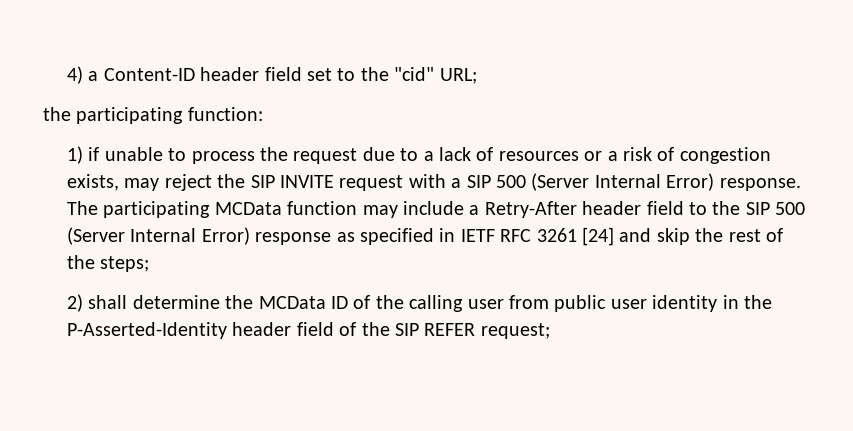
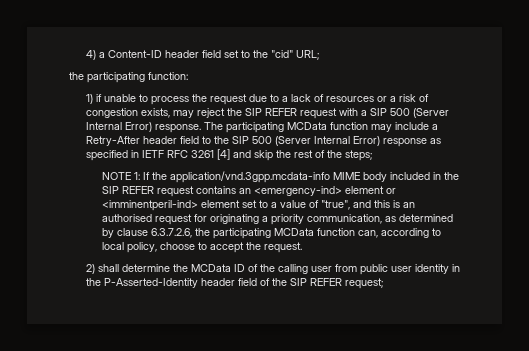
[279,175,334,188] INVITE -> [264,108,297,116] REFER
[581,227,614,246] [24] -> [216,149,230,160] [4]
(150, 264) none -> [102,171,460,183] [102,186,397,197] [102,200,416,211] [102,214,454,225] [102,228,442,239] [102,242,303,253] // NOTE 1: If the application/vnd.3gpp.mcdata-info MIME body included in the SIP REFER request contains an <emergency-ind> element or <imminentperil-ind> element set to a value of "true", and this is an authorised request for originating a priority communication, as determined by clause 6.3.7.2.6, the participating MCData function can, according to local policy, choose to accept the request.

